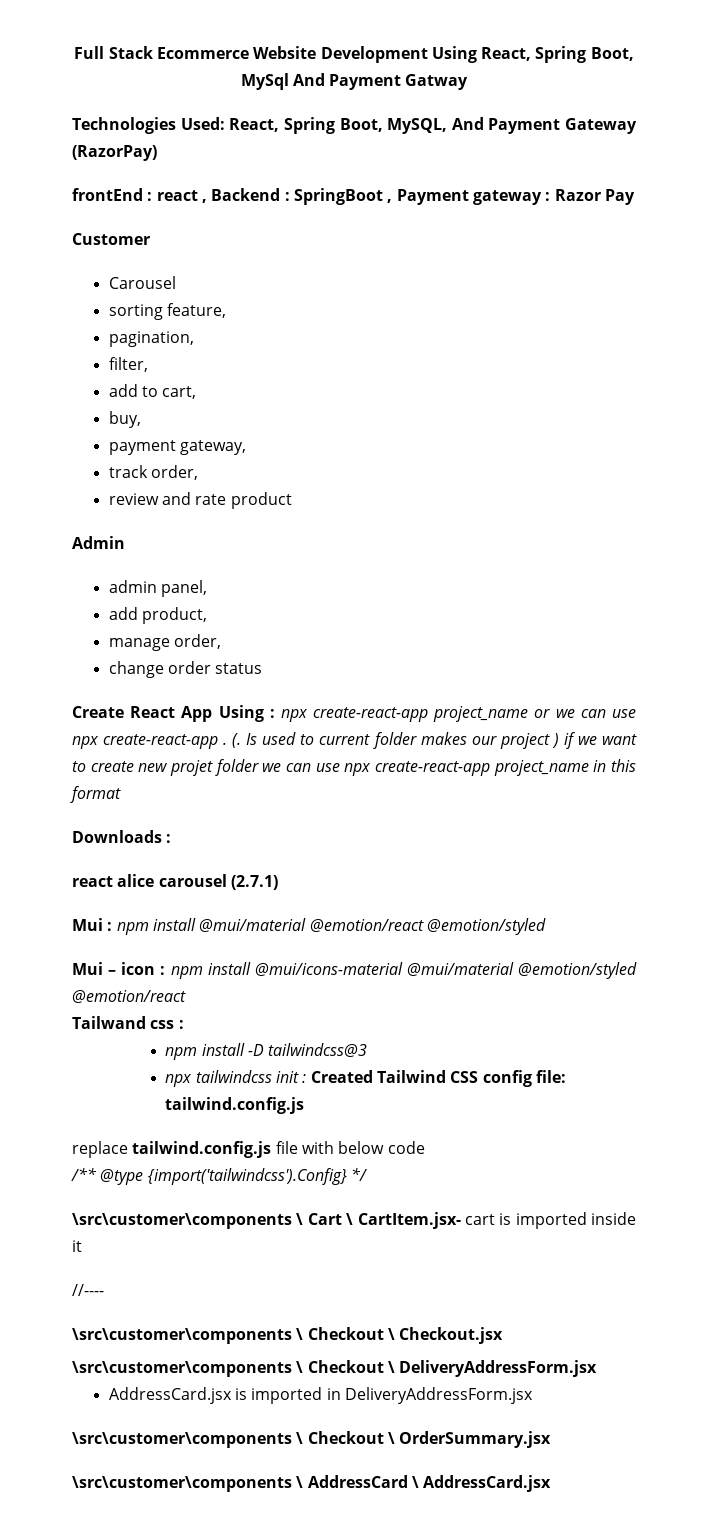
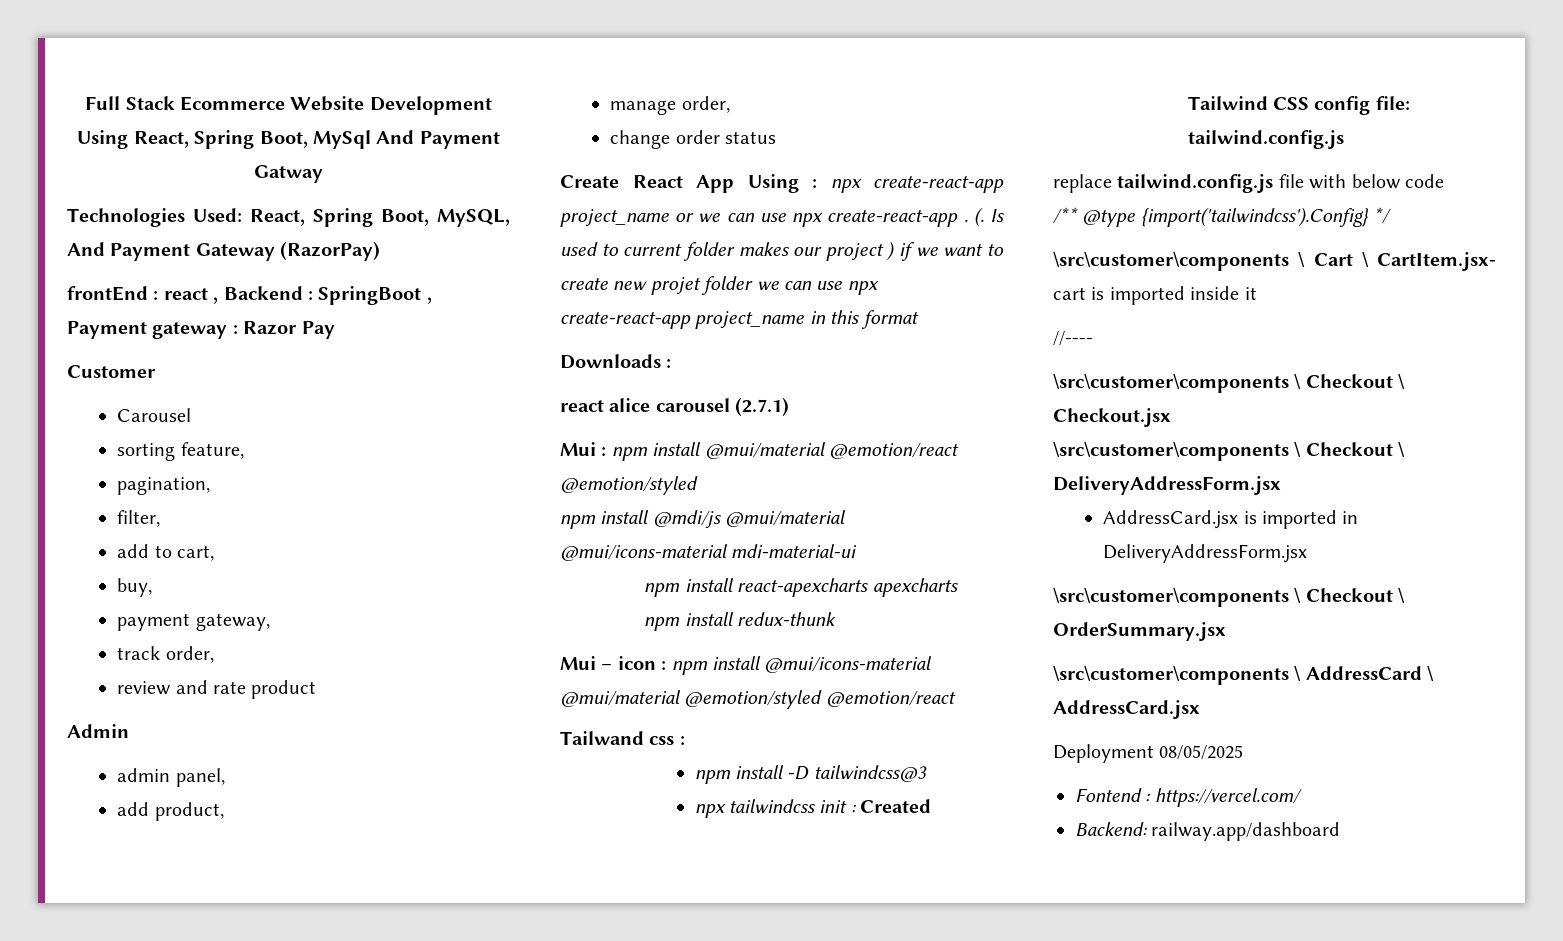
(546, 926) none -> [560,510,847,529] [560,544,858,561] [644,578,958,597] [644,612,837,631] // npm install @mdi/js @mui/material @mui/icons-material mdi-material-ui // npm install react-apexcharts apexcharts // npm install redux-thunk
(552, 1483) none -> [1053,744,1244,763] [1075,788,1302,807] [1075,822,1341,841] // Deployment 08/05/2025 // Fontend : https://vercel.com/ // Backend: railway.app/dashboard

